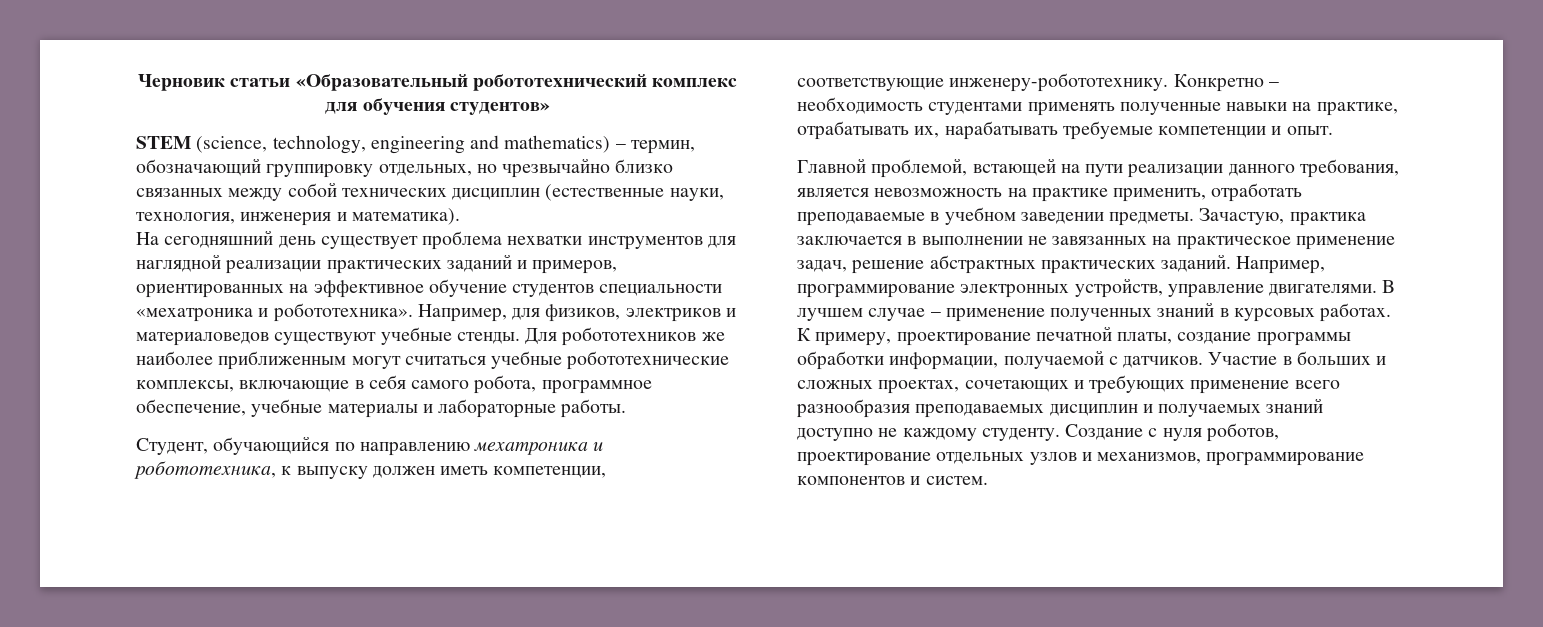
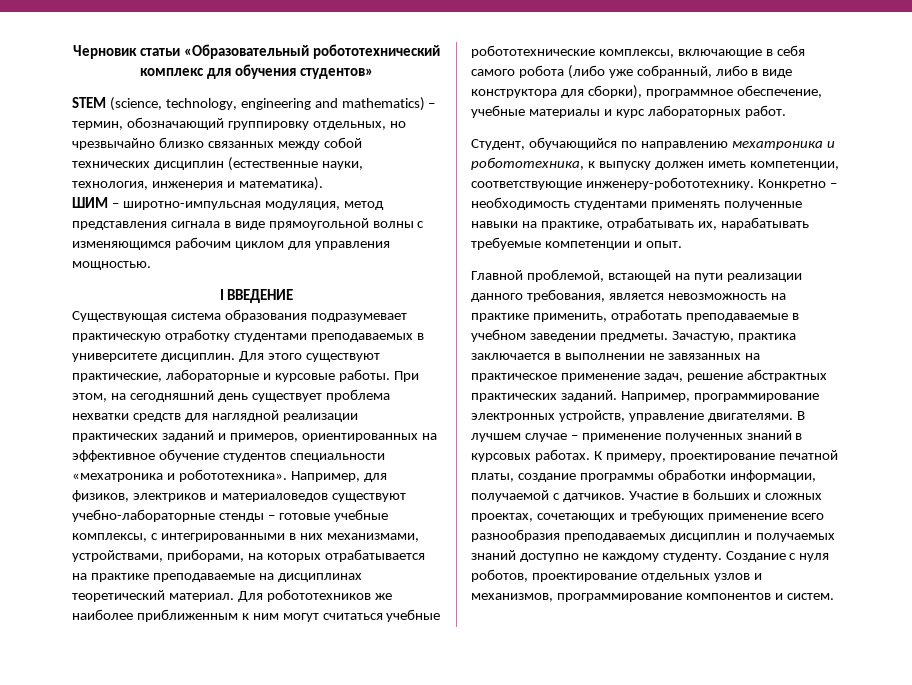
[136,232,159,245] На -> [72,197,384,210] [72,218,425,230] [72,237,390,250] [72,261,151,270] [219,289,294,303] [72,309,407,322] [72,329,424,342] [72,351,380,362] [72,369,419,382] [72,393,126,402] ШИМ – широтно-импульсная модуляция, метод представления сигнала в виде прямоугольной волны с изменяющимся рабочим циклом для управления мощностью. // I ВВЕДЕНИЕ // Существующая система образования подразумевает практическую отработку студентами преподаваемых в университете дисциплин. Для этого существуют практические, лабораторные и курсовые работы. При этом, на
[587,236,703,250] инструментов -> [132,413,181,422] средств
[380,327,520,345] учебные стенды. -> [72,509,388,522] [72,533,419,542] [72,549,425,562] [72,573,362,582] [72,590,234,602] учебно-лабораторные стенды – готовые учебные комплексы, с интегрированными в них механизмами, устройствами, приборами, на которых отрабатывается на практике преподаваемые на дисциплинах теоретический материал.
(347, 360) none -> [241,613,279,620] к ним
[473,375,537,394] робота, -> [518,65,793,79] [471,85,642,99] робота (либо уже собранный, либо в виде конструктора для сборки),
[438,399,627,418] лабораторные работы. -> [615,105,786,118] курс лабораторных работ.

